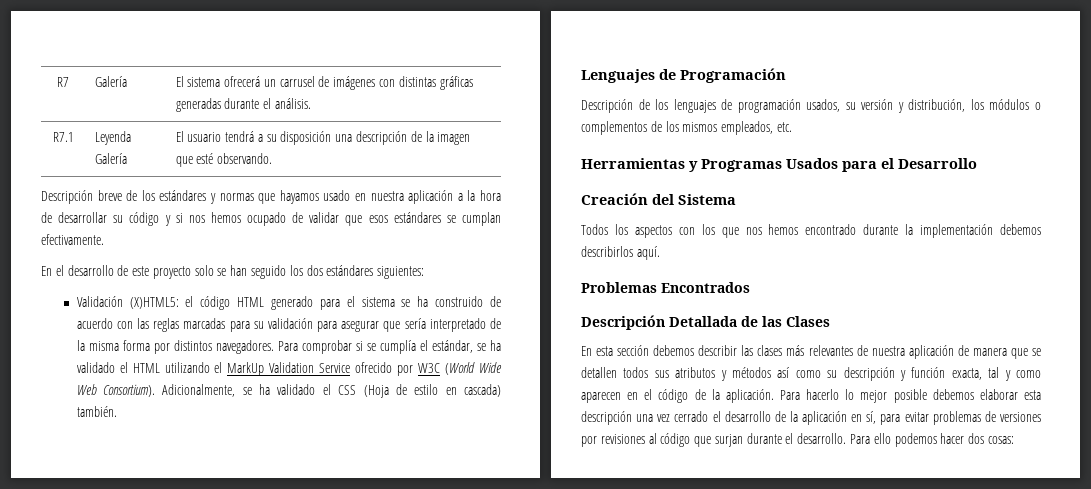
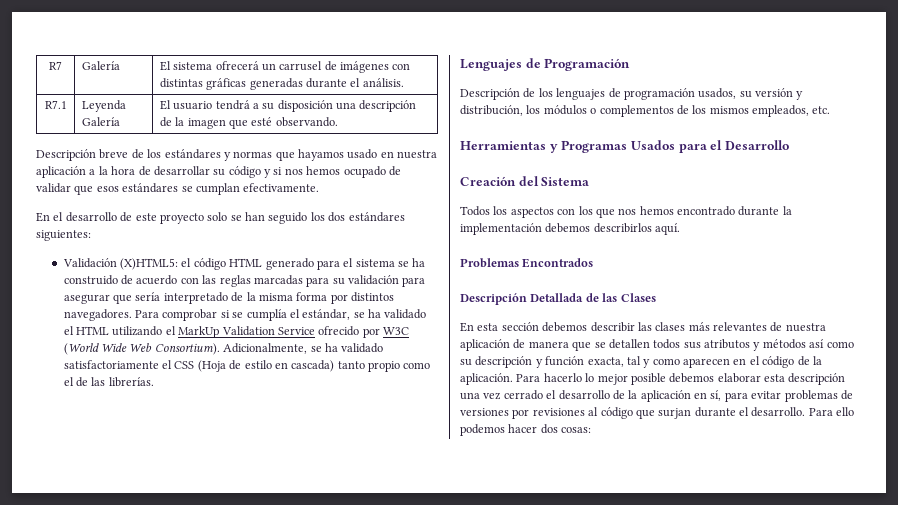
(316, 389) none -> [63,360,159,369] satisfactoriamente
[76,406,117,417] también. -> [337,361,431,372] [63,377,154,387] tanto propio como el de las librerías.

